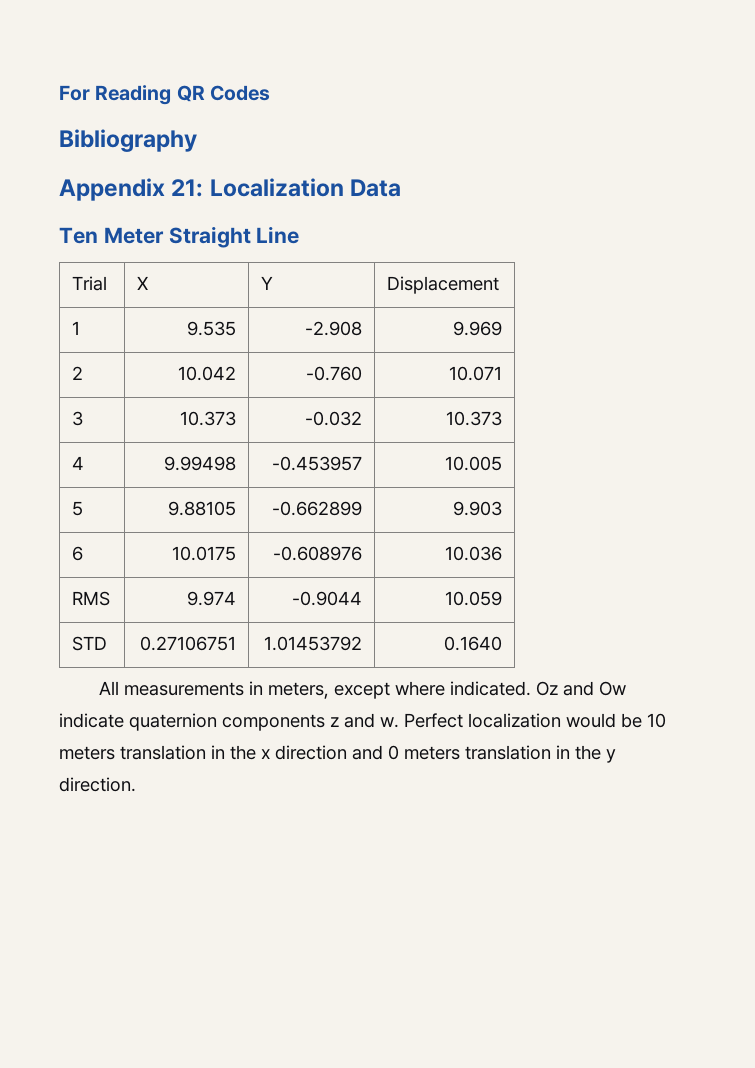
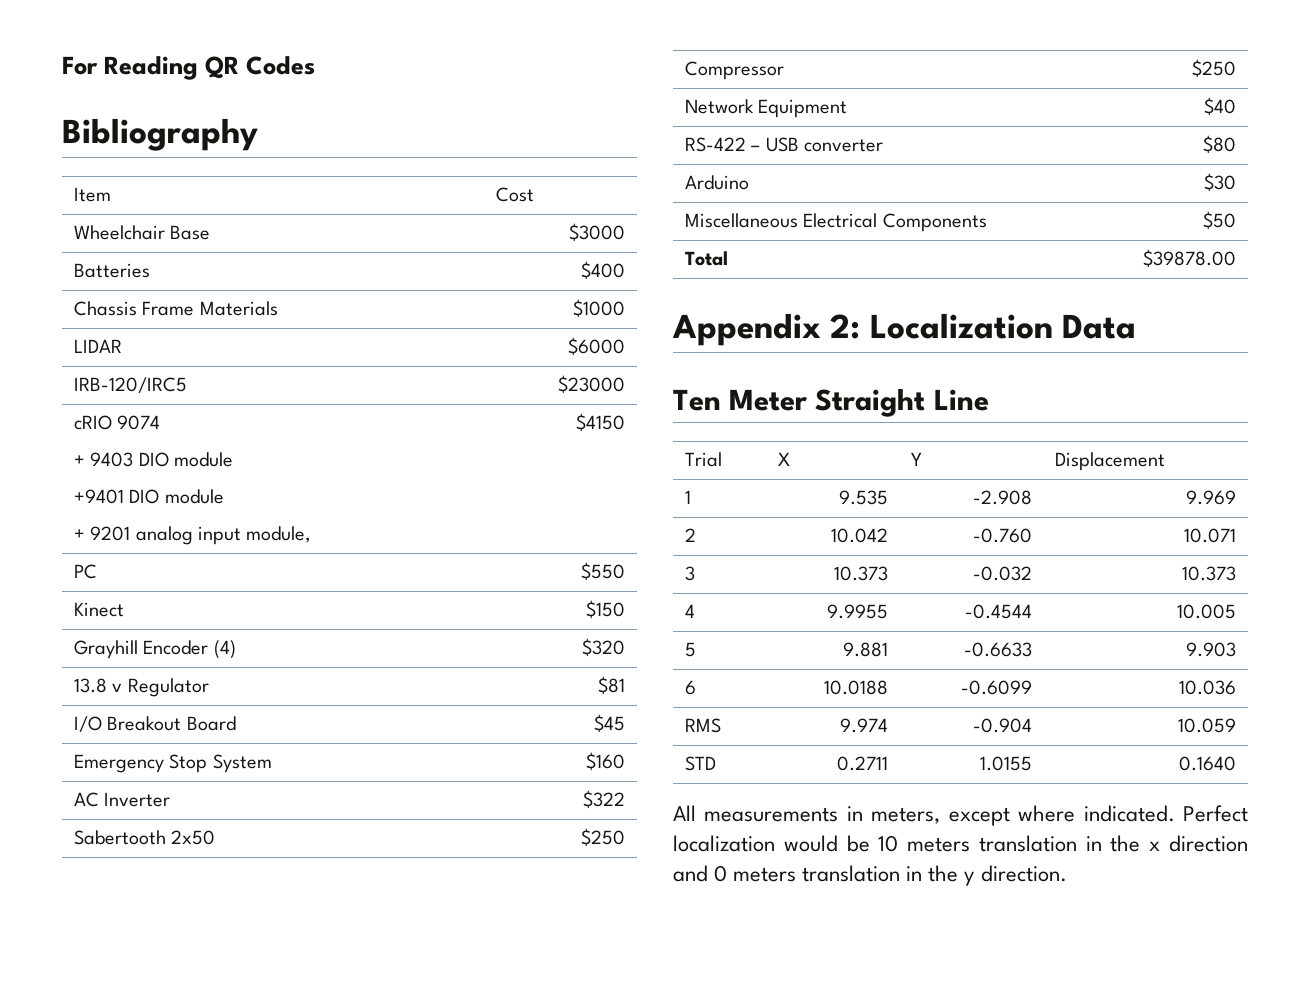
(197, 140) none -> [73,187,111,202] [495,187,534,202] [73,225,211,240] [569,223,626,242] [73,263,150,278] [581,261,626,280] [73,301,278,316] [573,299,626,318] [73,339,122,353] [568,337,626,356] [73,377,187,393] [558,375,626,394] [73,415,161,430] [73,452,234,467] [73,489,224,504] [73,526,312,545] [576,413,626,432] [73,564,97,579] [581,562,626,581] [73,602,124,617] [586,600,626,619] [73,640,236,659] [582,638,626,657] [73,678,209,697] [598,676,626,695] [73,716,236,732] [594,714,626,733] [73,754,272,773] [586,752,626,771] [73,792,171,807] [583,790,626,809] [73,830,216,845] [581,828,626,847] [684,61,784,80] [1192,59,1237,78] [684,99,848,118] [1204,97,1237,116] [684,137,884,152] [1203,135,1237,154] [684,175,749,190] [1204,173,1237,192] [684,213,987,232] [1203,211,1237,230] [684,251,728,266] [1143,249,1237,268] // Item | Cost // Wheelchair Base | $3000 // Batteries | $400 // Chassis Frame Materials | $1000 // LIDAR | $6000 // IRB-120/IRC5 | $23000 // cRIO 9074 // + 9403 DIO module // +9401 DIO module // + 9201 analog input module, | $4150 // PC | $550 // Kinect | $150 // Grayhill Encoder (4) | $320 // 13.8 v Regulator | $81 // I/O Breakout Board | $45 // Emergency Stop System | $160 // AC Inverter | $322 // Sabertooth 2x50 | $250 // Compressor | $250 // Network Equipment | $40 // RS-422 – USB converter | $80 // Arduino | $30 // Miscellaneous Electrical Components | $50 // Total | $39878.00
[171,179,204,197] 21: -> [830,314,861,339] 2:
[163,456,236,471] [271,456,362,471] 9.99498 | -0.453957 -> [827,604,889,619] [965,604,1033,619] 9.9955 | -0.4544
[167,501,236,516] [271,501,362,516] 9.88105 | -0.662899 -> [843,642,889,657] [964,642,1033,657] 9.881 | -0.6633
[171,546,236,561] [272,546,362,561] 10.0175 | -0.608976 -> [824,680,889,695] [961,680,1033,695] 10.0188 | -0.6099
[291,591,362,606] -0.9044 -> [973,718,1033,733] -0.904
[139,636,236,651] [263,636,362,651] 0.27106751 | 1.01453792 -> [837,756,889,771] [980,756,1033,771] 0.2711 | 1.0155
[536,681,627,696] [59,713,399,731] Oz and Ow indicate quaternion components z and w. -> (1175, 813) none

